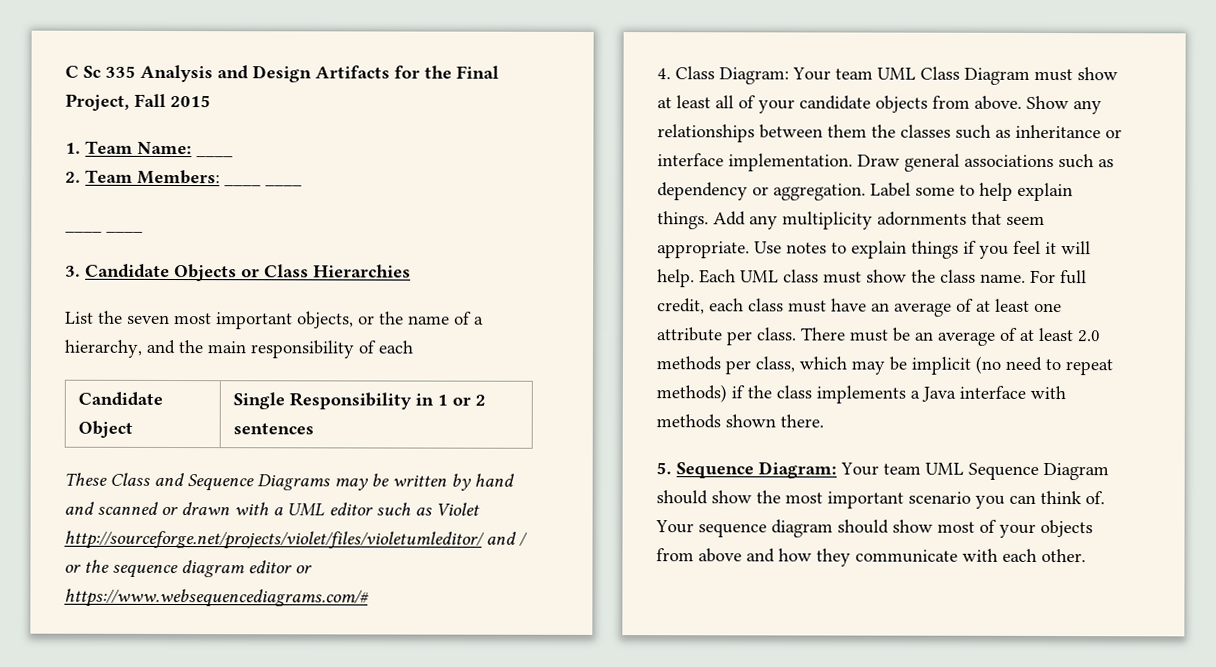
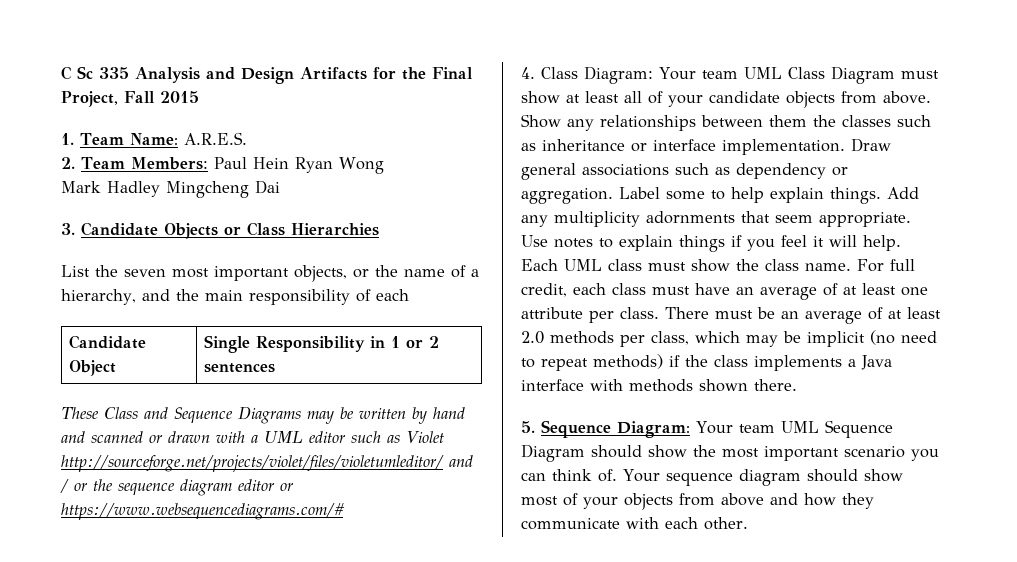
[196,154,233,158] ____ -> [183,132,247,145] A.R.E.S.
[224,183,302,187] [65,229,143,233] ____ ____ // ____ ____ -> [213,157,384,174] [61,180,280,198] Paul Hein Ryan Wong // Mark Hadley Mingcheng Dai

